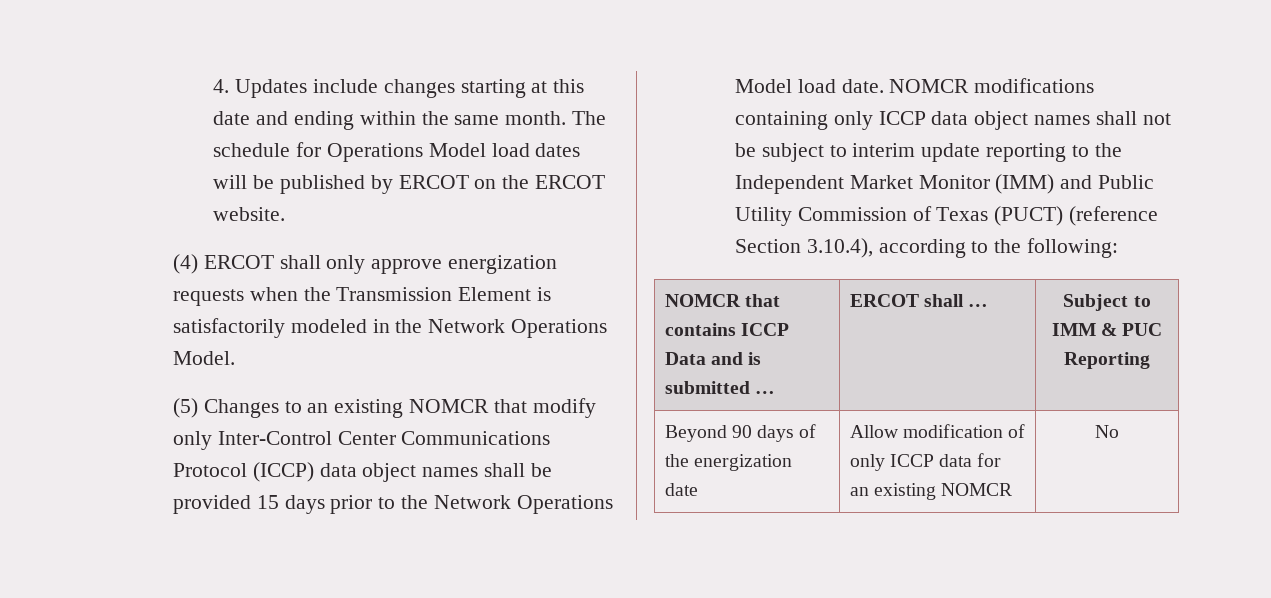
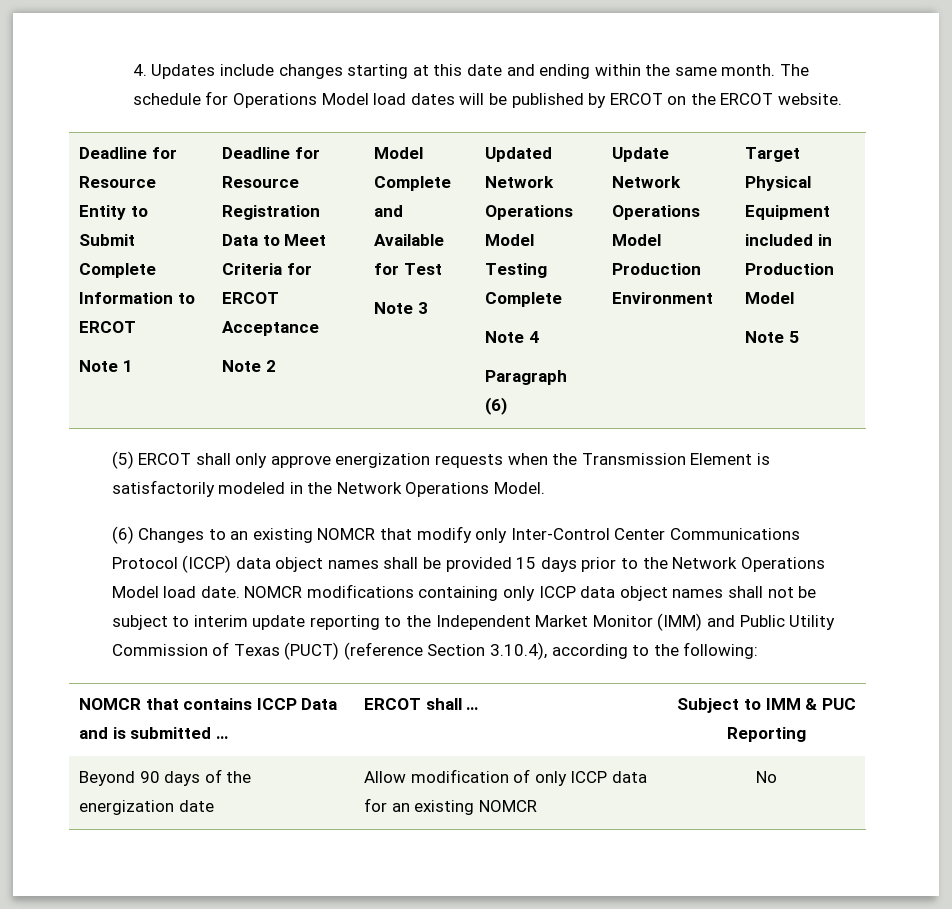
[172,254,198,274] // (4) -> [78,147,177,159] [78,176,156,188] [78,205,148,220] [78,234,135,246] [78,263,156,278] [78,292,195,304] [78,321,136,333] [78,360,133,372] [221,147,320,159] [221,176,299,188] [221,205,320,220] [221,234,327,246] [221,263,312,275] [221,292,279,304] [221,321,319,336] [221,360,276,372] [373,147,423,159] [373,176,451,191] [373,205,403,217] [373,234,444,246] [373,263,442,275] [373,302,428,314] [484,147,552,162] [484,176,554,188] [484,205,573,220] [484,234,534,246] [484,263,547,278] [484,292,562,307] [484,331,539,343] [484,370,567,385] [484,397,507,415] [611,147,669,162] [611,176,681,188] [611,205,700,220] [611,234,661,246] [611,263,701,275] [611,292,713,304] [744,147,800,162] [744,176,811,191] [744,205,830,220] [744,234,832,246] [744,263,834,275] [744,292,794,304] [744,331,799,343] [111,451,134,469] // Deadline for Resource Entity to Submit Complete Information to ERCOT // Note 1 | Deadline for Resource Registration Data to Meet Criteria for ERCOT Acceptance // Note 2 | Model Complete and Available for Test // Note 3 | Updated Network Operations Model Testing Complete // Note 4 // Paragraph (6) | Update Network Operations Model Production Environment | Target Physical Equipment included in Production Model // Note 5 // (5)
[172,398,198,418] (5) -> [111,526,134,544] (6)

